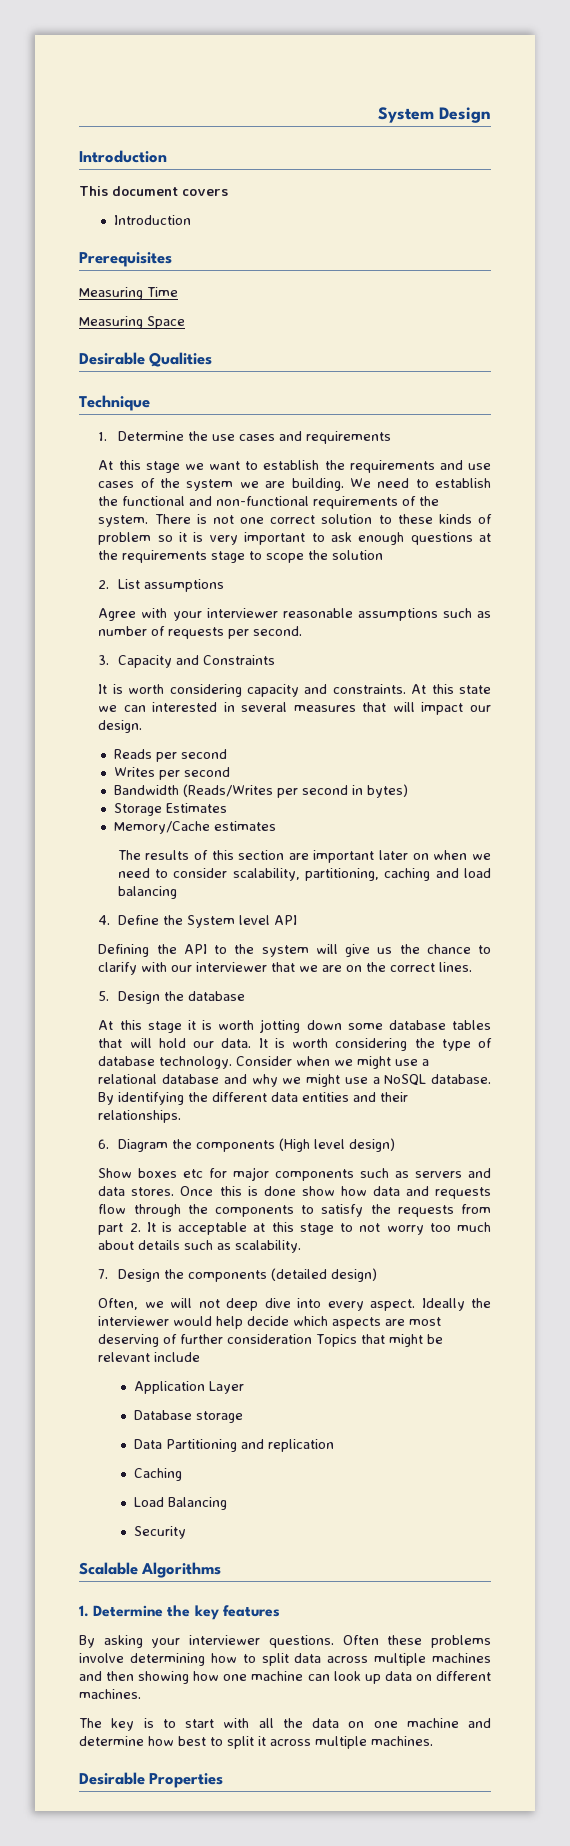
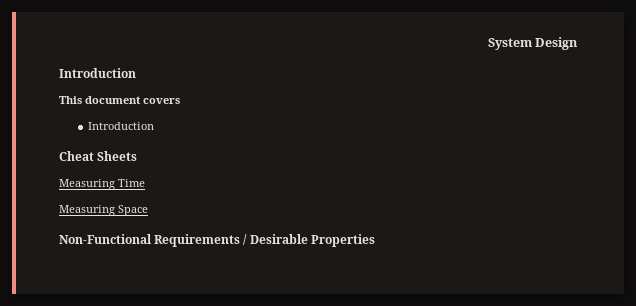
[79,252,172,267] Prerequisites -> [59,151,138,161] Cheat Sheets
[79,352,213,367] [79,395,150,411] [98,431,391,444] [98,460,491,473] [98,478,492,491] [98,496,440,509] [98,514,492,527] [98,532,492,545] [98,550,384,563] [98,579,224,592] [98,608,491,621] [98,626,303,639] [98,655,275,668] [98,684,491,697] [98,702,492,715] [98,720,143,733] [114,749,228,762] [114,767,231,780] [114,784,409,798] [114,803,228,816] [114,821,277,834] [117,850,492,863] [117,868,491,881] [117,886,177,899] [98,915,297,928] [98,944,492,957] [98,962,473,975] [98,991,245,1004] [98,1019,491,1033] [98,1038,493,1051] [98,1056,430,1069] [98,1074,492,1087] [98,1092,409,1105] [98,1110,182,1123] [98,1138,395,1152] [98,1167,491,1181] [98,1186,492,1199] [98,1204,492,1217] [98,1222,491,1235] [98,1240,302,1253] [98,1268,377,1282] [98,1298,491,1311] [98,1316,442,1329] [98,1334,444,1347] [98,1352,201,1362] [133,1381,244,1394] [133,1410,243,1423] [133,1439,334,1452] [133,1468,182,1481] [133,1497,227,1510] [133,1526,186,1539] [79,1562,222,1578] [79,1605,280,1620] [79,1635,491,1648] [79,1653,491,1666] [79,1671,491,1684] [79,1689,141,1699] [79,1718,491,1731] [79,1736,433,1749] Desirable Qualities // Technique // 1. Determine the use cases and requirements // At this stage we want to establish the requirements and use cases of the system we are building. We need to establish the functional and non-functional requirements of the system. There is not one correct solution to these kinds of problem so it is very important to ask enough questions at the requirements stage to scope the solution // 2. List assumptions // Agree with your interviewer reasonable assumptions such as number of requests per second. // 3. Capacity and Constraints // It is worth considering capacity and constraints. At this state we can interested in several measures that will impact our design. // Reads per second // Writes per second // Bandwidth (Reads/Writes per second in bytes) // Storage Estimates // Memory/Cache estimates // The results of this section are important later on when we need to consider scalability, partitioning, caching and load balancing // 4. Define the System level API // Defining the API to the system will give us the chance to clarify with our interviewer that we are on the correct lines. // 5. Design the database // At this stage it is worth jotting down some database tables that will hold our data. It is worth considering the type of database technology. Consider when we might use a relational database and why we might use a NoSQL database. By identifying the different data entities and their relationships. // 6. Diagram the components (High level design) // Show boxes etc for major components such as servers and data stores. Once this is done show how data and requests flow through the components to satisfy the requests from part 2. It is acceptable at this stage to not worry too much about details such as scalability. // 7. Design the components (detailed design) // Often, we will not deep dive into every aspect. Ideally the interviewer would help decide which aspects are most deserving of further consideration Topics that might be relevant include // Application Layer // Database storage // Data Partitioning and replication // Caching // Load Balancing // Security // Scalable Algorithms // 1. Determine the key features // By asking your interviewer questions. Often these problems involve determining how to split data across multiple machines and then showing how one machine can look up data on different machines. // The key is to start with all the data on one machine and determine how best to split it across multiple machines. // -> [59,234,248,247] Non-Functional Requirements /

